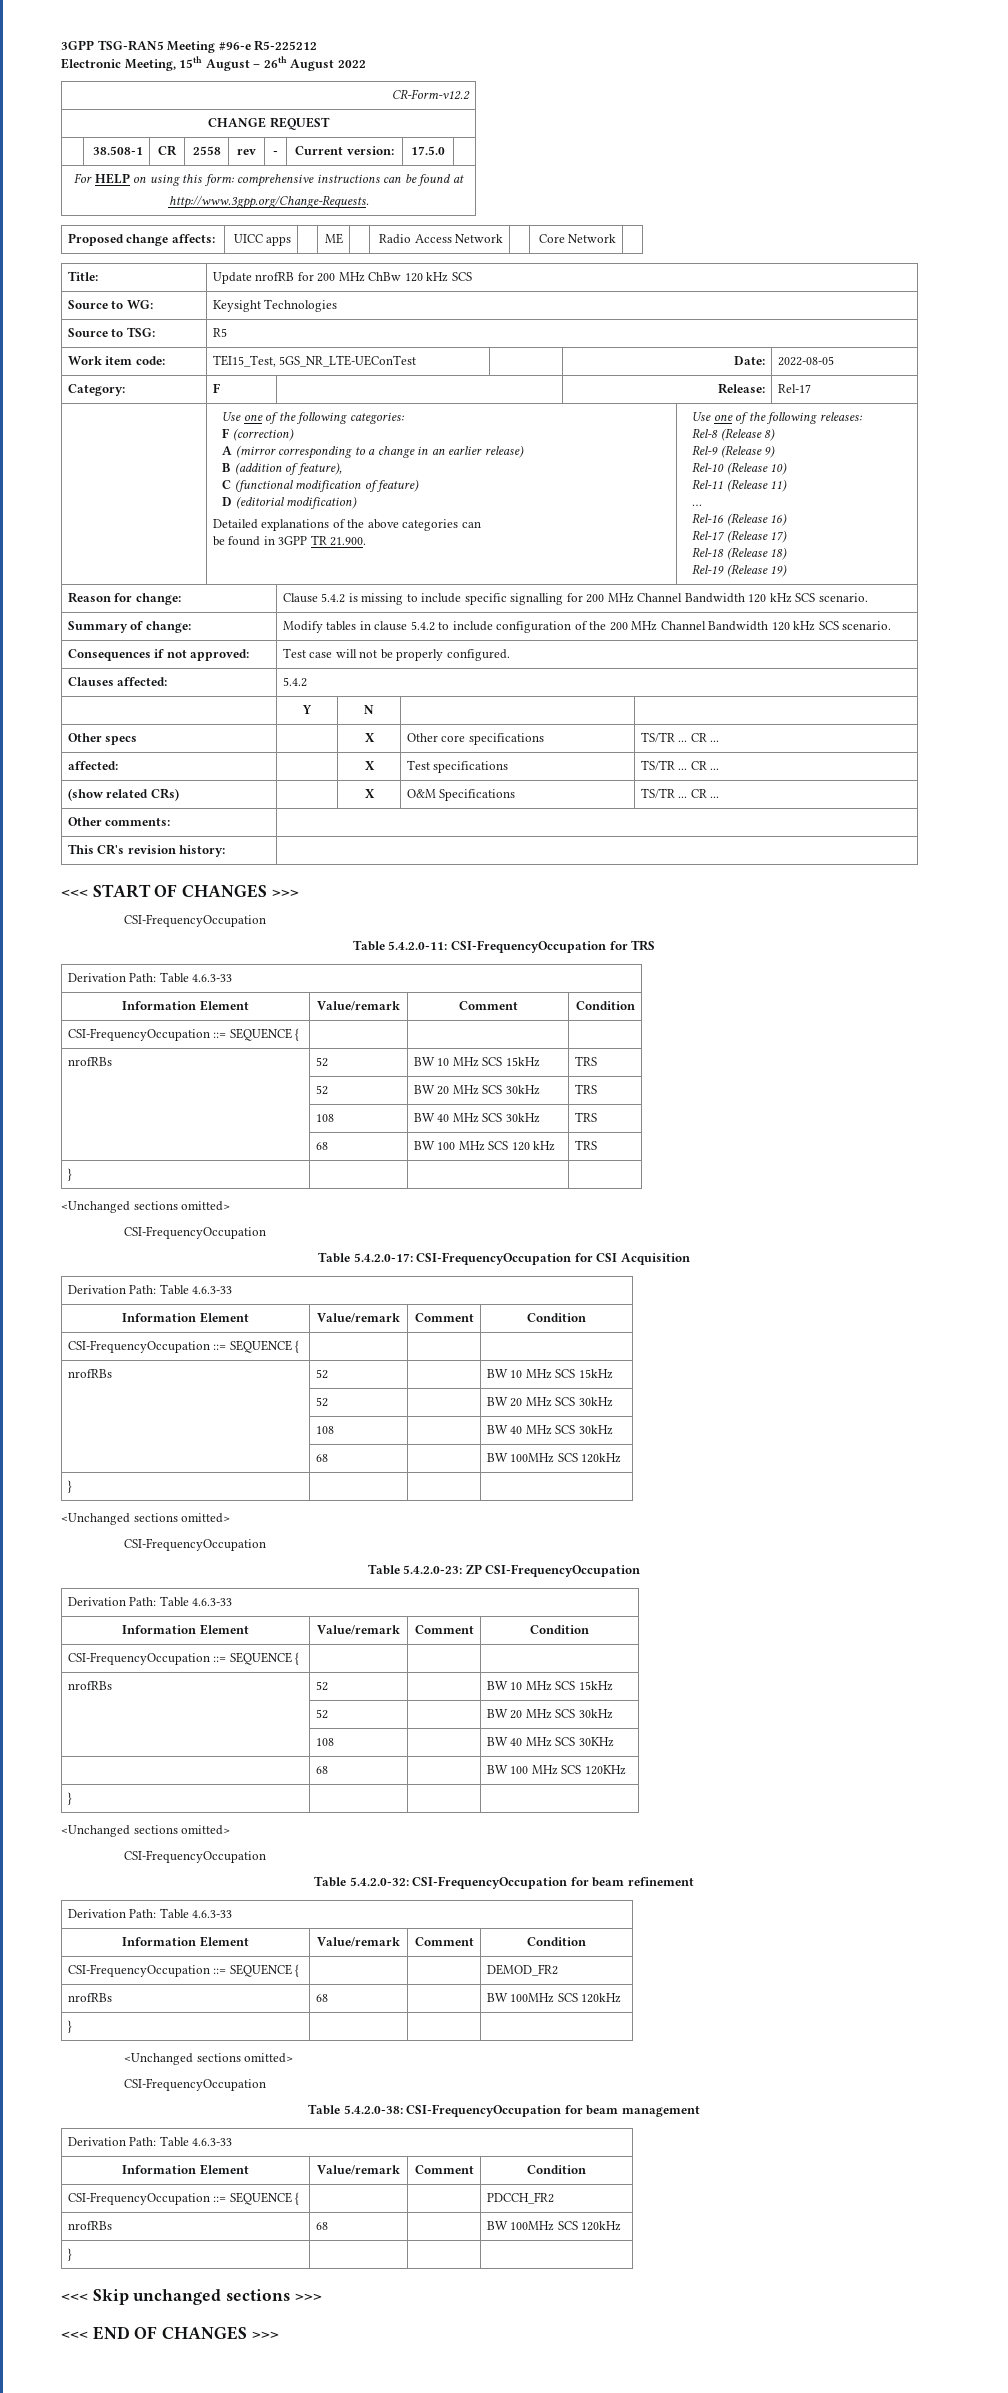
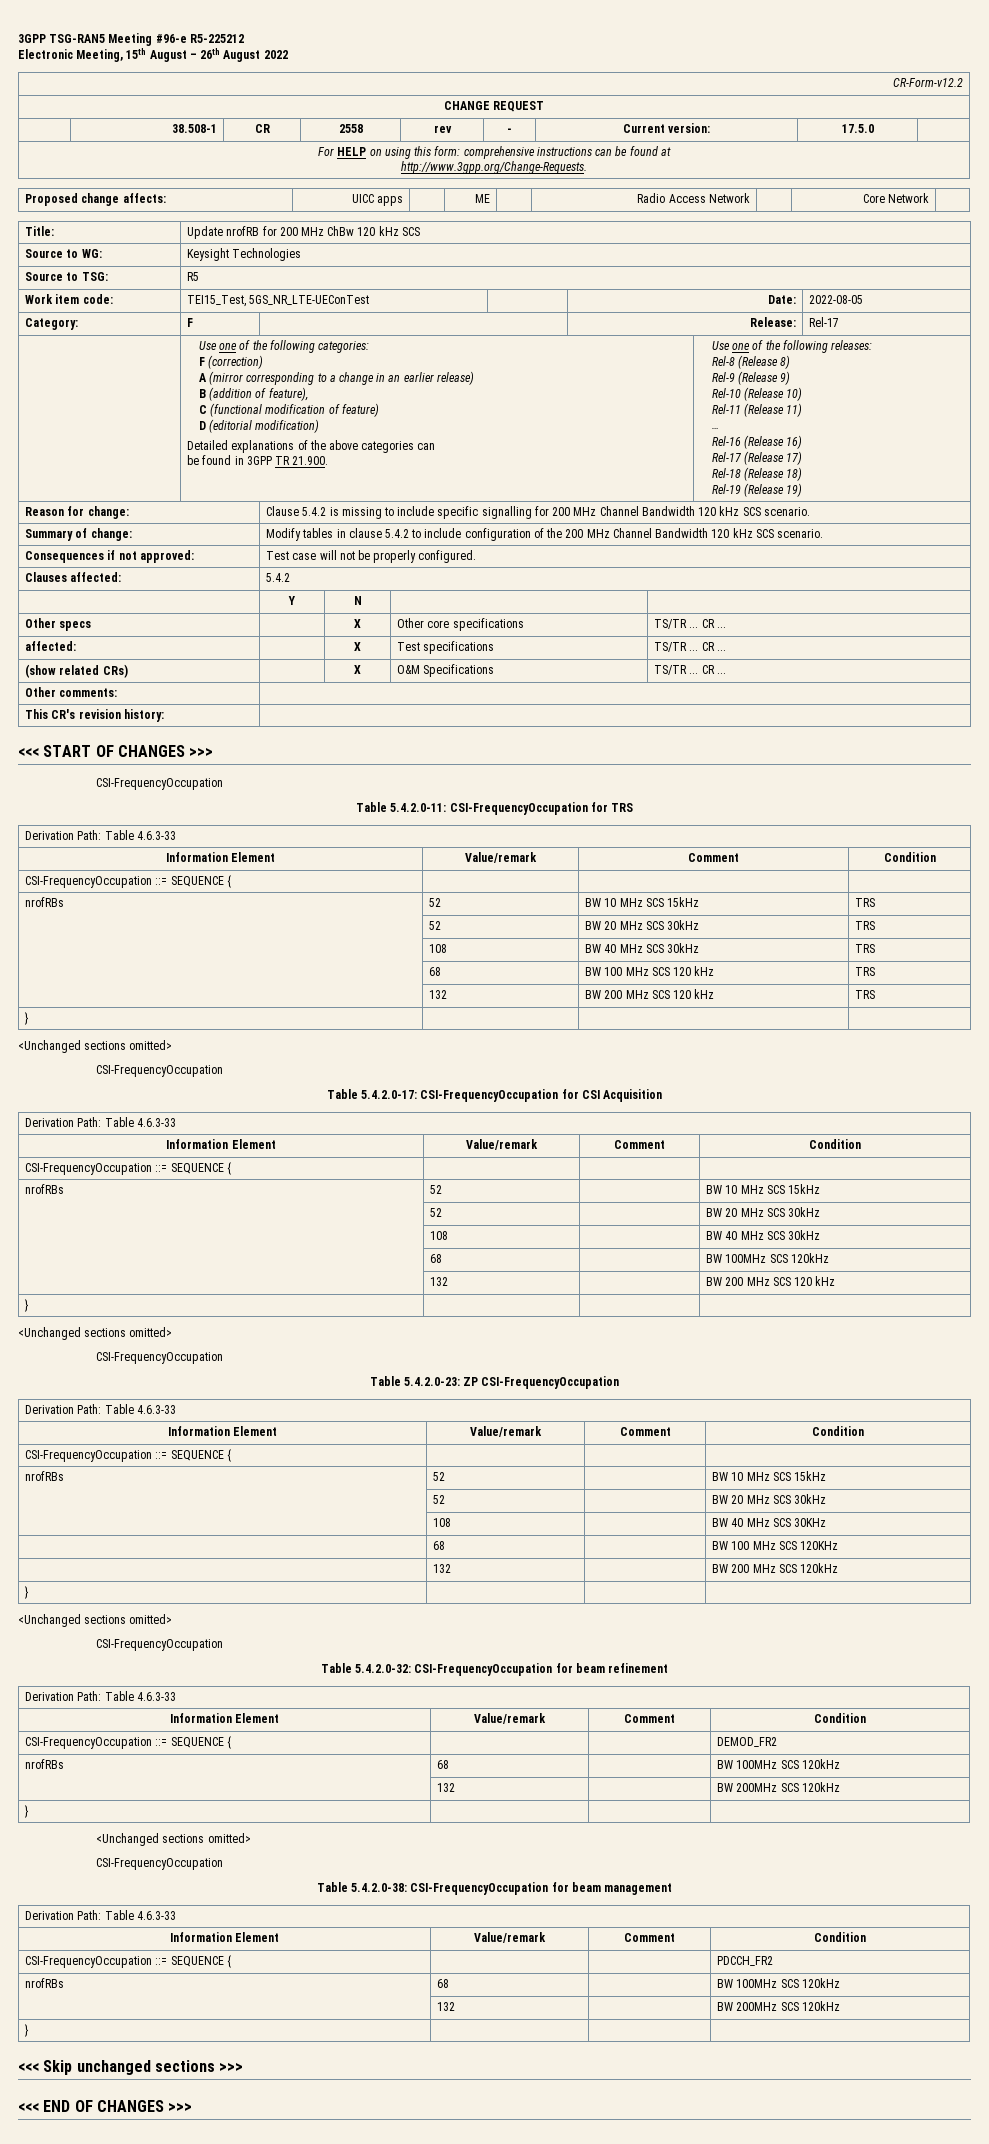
(597, 1145) none -> [429,990,448,999] [585,989,715,999] [855,990,876,999] // | 132 | BW 200 MHz SCS 120 kHz | TRS
(622, 1458) none -> [430,1277,449,1286] [706,1276,836,1286] // | 132 | | BW 200 MHz SCS 120 kHz
(626, 1770) none -> [433,1564,452,1573] [712,1563,839,1573] // | 132 | | BW 200 MHz SCS 120kHz
(622, 1998) none -> [437,1783,456,1792] [717,1782,840,1792] // | 132 | | BW 200MHz SCS 120kHz
(622, 2226) none -> [437,2002,456,2011] [717,2001,840,2011] // | 132 | | BW 200MHz SCS 120kHz

